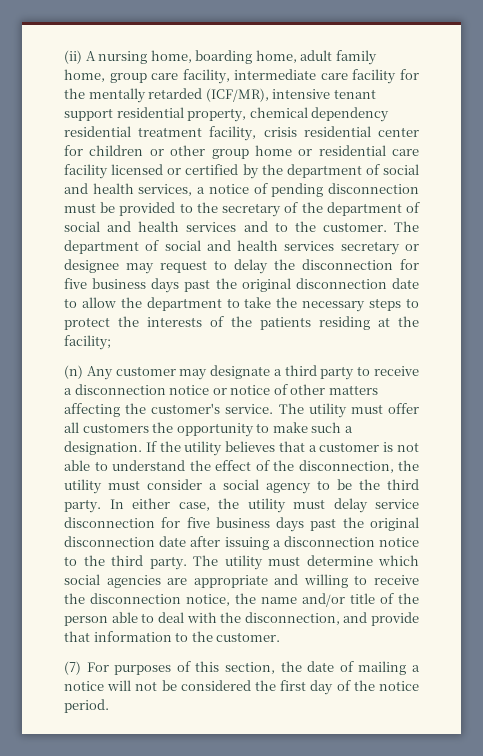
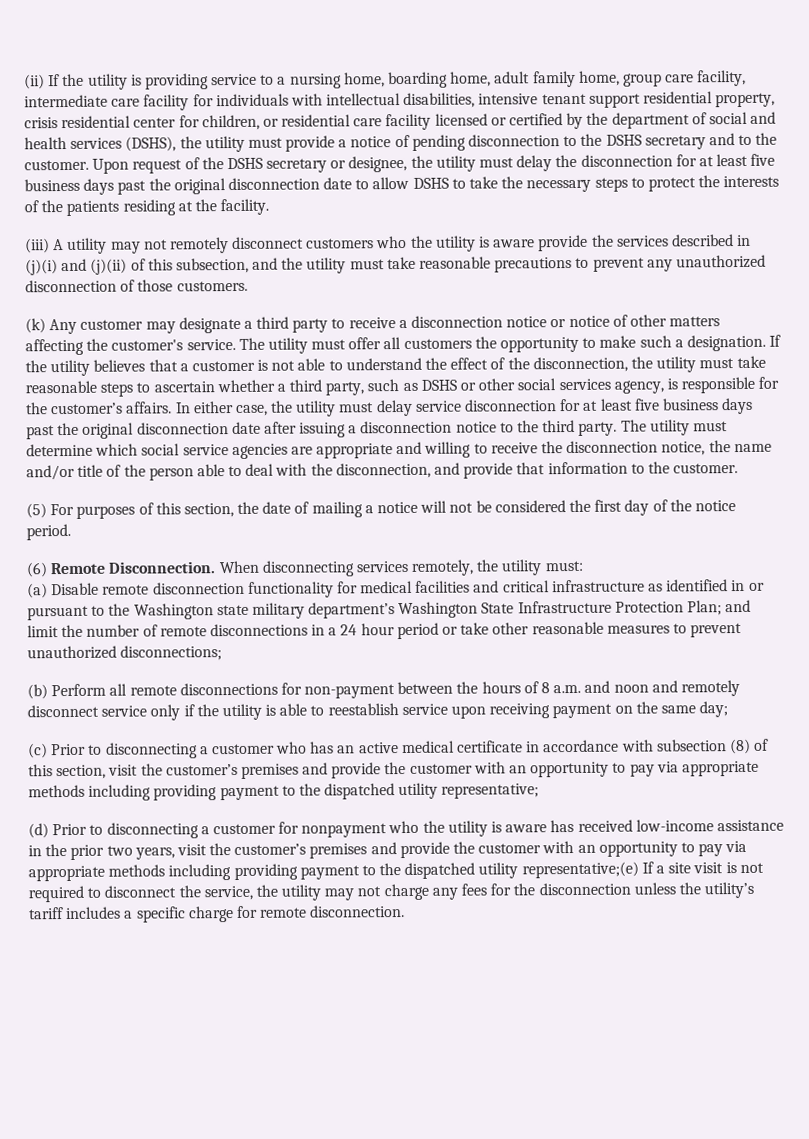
[85,51,96,61] A -> [48,73,287,90] If the utility is providing service to a
[64,88,269,103] the mentally retarded (ICF/MR), -> [215,92,476,108] individuals with intellectual disabilities,
[249,107,390,122] [64,126,419,141] [64,145,292,159] chemical dependency residential treatment facility, crisis residential center for children or other group home -> [24,114,260,131] crisis residential center for children,
[138,184,193,196] services, -> [70,135,336,153] services (DSHS), the utility must provide
[64,202,420,217] [64,221,419,232] [64,240,419,255] [64,259,227,274] must be provided to the secretary of the department of social and health services and to the customer. The department of social and health services secretary or designee may request to -> [563,132,778,150] [24,155,515,174] to the DSHS secretary and to the customer. Upon request of the DSHS secretary or designee, the utility must
(419, 264) none -> [698,153,749,167] at least
[120,297,222,311] the department -> [412,177,449,189] DSHS
[64,335,111,350] [64,365,83,379] facility; // (n) -> [220,198,270,216] [25,234,752,254] [25,254,766,276] [25,279,248,293] [25,318,46,334] facility. // (iii) A utility may not remotely disconnect customers who the utility is aware provide the services described in (j)(i) and (j)(ii) of this subsection, and the utility must take reasonable precautions to prevent any unauthorized disconnection of those customers. // (k)
[147,479,419,494] [64,499,101,513] consider a social agency to be the third party. -> [736,355,766,369] [25,376,780,397] [26,401,173,415] take reasonable steps to ascertain whether a third party, such as DSHS or other social services agency, is responsible for the customer’s affairs.
(181, 522) none -> [583,398,633,411] at least
(100, 579) none -> [182,444,229,456] service
[64,661,81,675] (7) -> [26,503,47,519] (5)
(109, 706) none -> [26,559,584,578] [27,579,765,599] [27,599,752,621] [27,621,743,640] [27,645,223,661] [27,680,740,700] [27,701,729,721] [28,738,770,759] [28,760,759,780] [28,782,540,801] [28,819,784,839] [28,840,748,860] [28,861,764,882] [28,881,755,903] [28,905,406,923] // (6) Remote Disconnection. When disconnecting services remotely, the utility must: // (a) Disable remote disconnection functionality for medical facilities and critical infrastructure as identified in or pursuant to the Washington state military department’s Washington State Infrastructure Protection Plan; and limit the number of remote disconnections in a 24 hour period or take other reasonable measures to prevent unauthorized disconnections; // (b) Perform all remote disconnections for non-payment between the hours of 8 a.m. and noon and remotely disconnect service only if the utility is able to reestablish service upon receiving payment on the same day; // (c) Prior to disconnecting a customer who has an active medical certificate in accordance with subsection (8) of this section, visit the customer’s premises and provide the customer with an opportunity to pay via appropriate methods including providing payment to the dispatched utility representative; // (d) Prior to disconnecting a customer for nonpayment who the utility is aware has received low-income assistance in the prior two years, visit the customer’s premises and provide the customer with an opportunity to pay via appropriate methods including providing payment to the dispatched utility representative;(e) If a site visit is not required to disconnect the service, the utility may not charge any fees for the disconnection unless the utility’s tariff includes a specific charge for remote disconnection.

